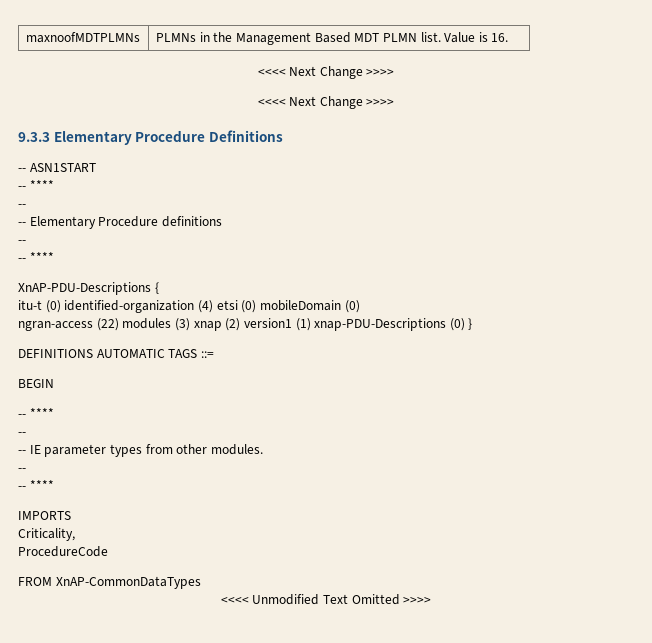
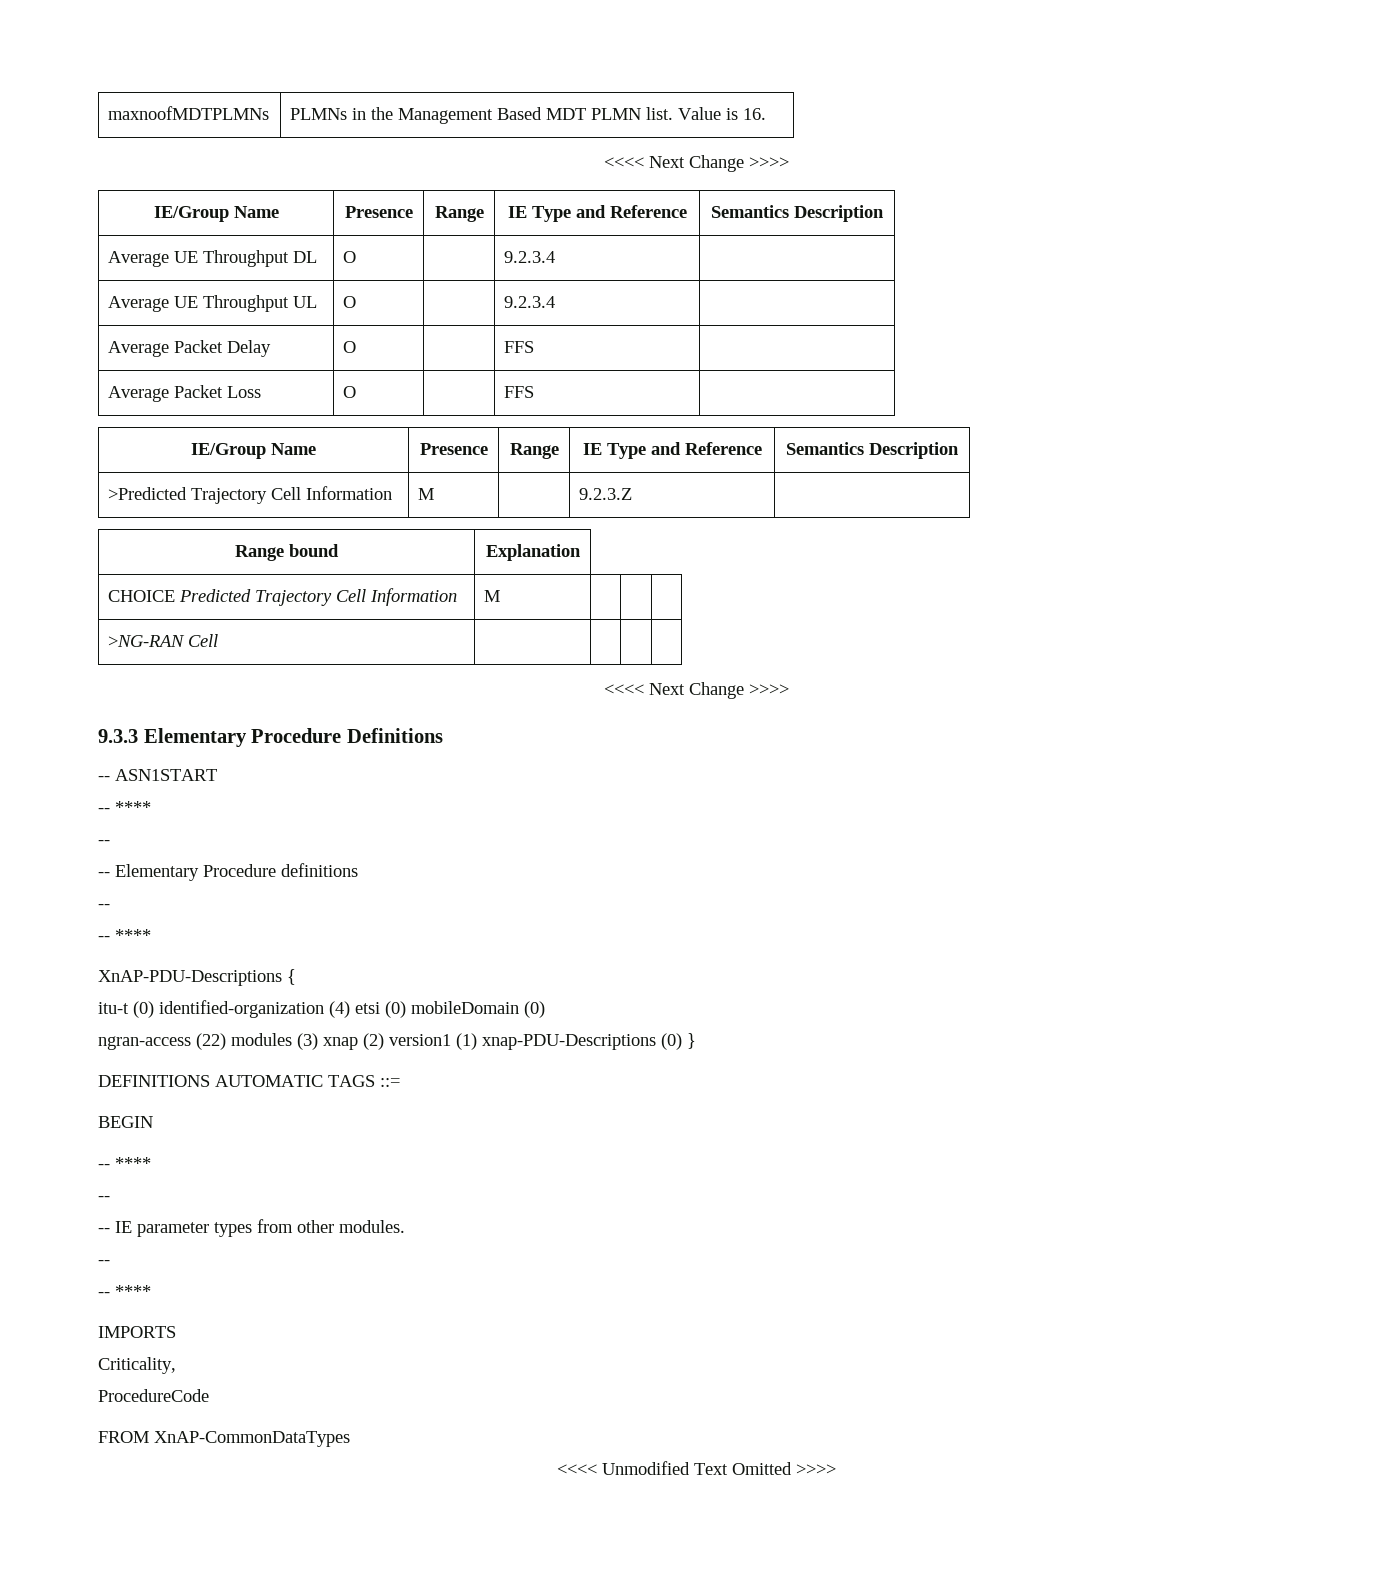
(395, 72) none -> [153,206,279,222] [344,206,413,218] [434,206,484,222] [507,205,687,222] [710,205,884,222] [108,250,318,267] [343,251,357,263] [504,251,556,263] [108,295,318,312] [343,296,357,308] [504,296,556,308] [108,340,272,357] [343,341,357,353] [504,341,535,353] [108,385,262,402] [343,386,357,398] [504,386,535,398] [191,443,316,459] [419,443,488,455] [509,443,559,459] [582,442,762,459] [785,442,959,459] [108,486,393,504] [418,488,435,500] [579,488,633,500] [235,544,339,561] [485,544,581,561] [108,588,458,606] [484,590,501,602] [108,634,219,647] // IE/Group Name | Presence | Range | IE Type and Reference | Semantics Description // Average UE Throughput DL | O | | 9.2.3.4 | // Average UE Throughput UL | O | | 9.2.3.4 | // Average Packet Delay | O | | FFS | // Average Packet Loss | O | | FFS | // IE/Group Name | Presence | Range | IE Type and Reference | Semantics Description // >Predicted Trajectory Cell Information | M | | 9.2.3.Z | // Range bound | Explanation // CHOICE Predicted Trajectory Cell Information | M | | | // >NG-RAN Cell | | | |

